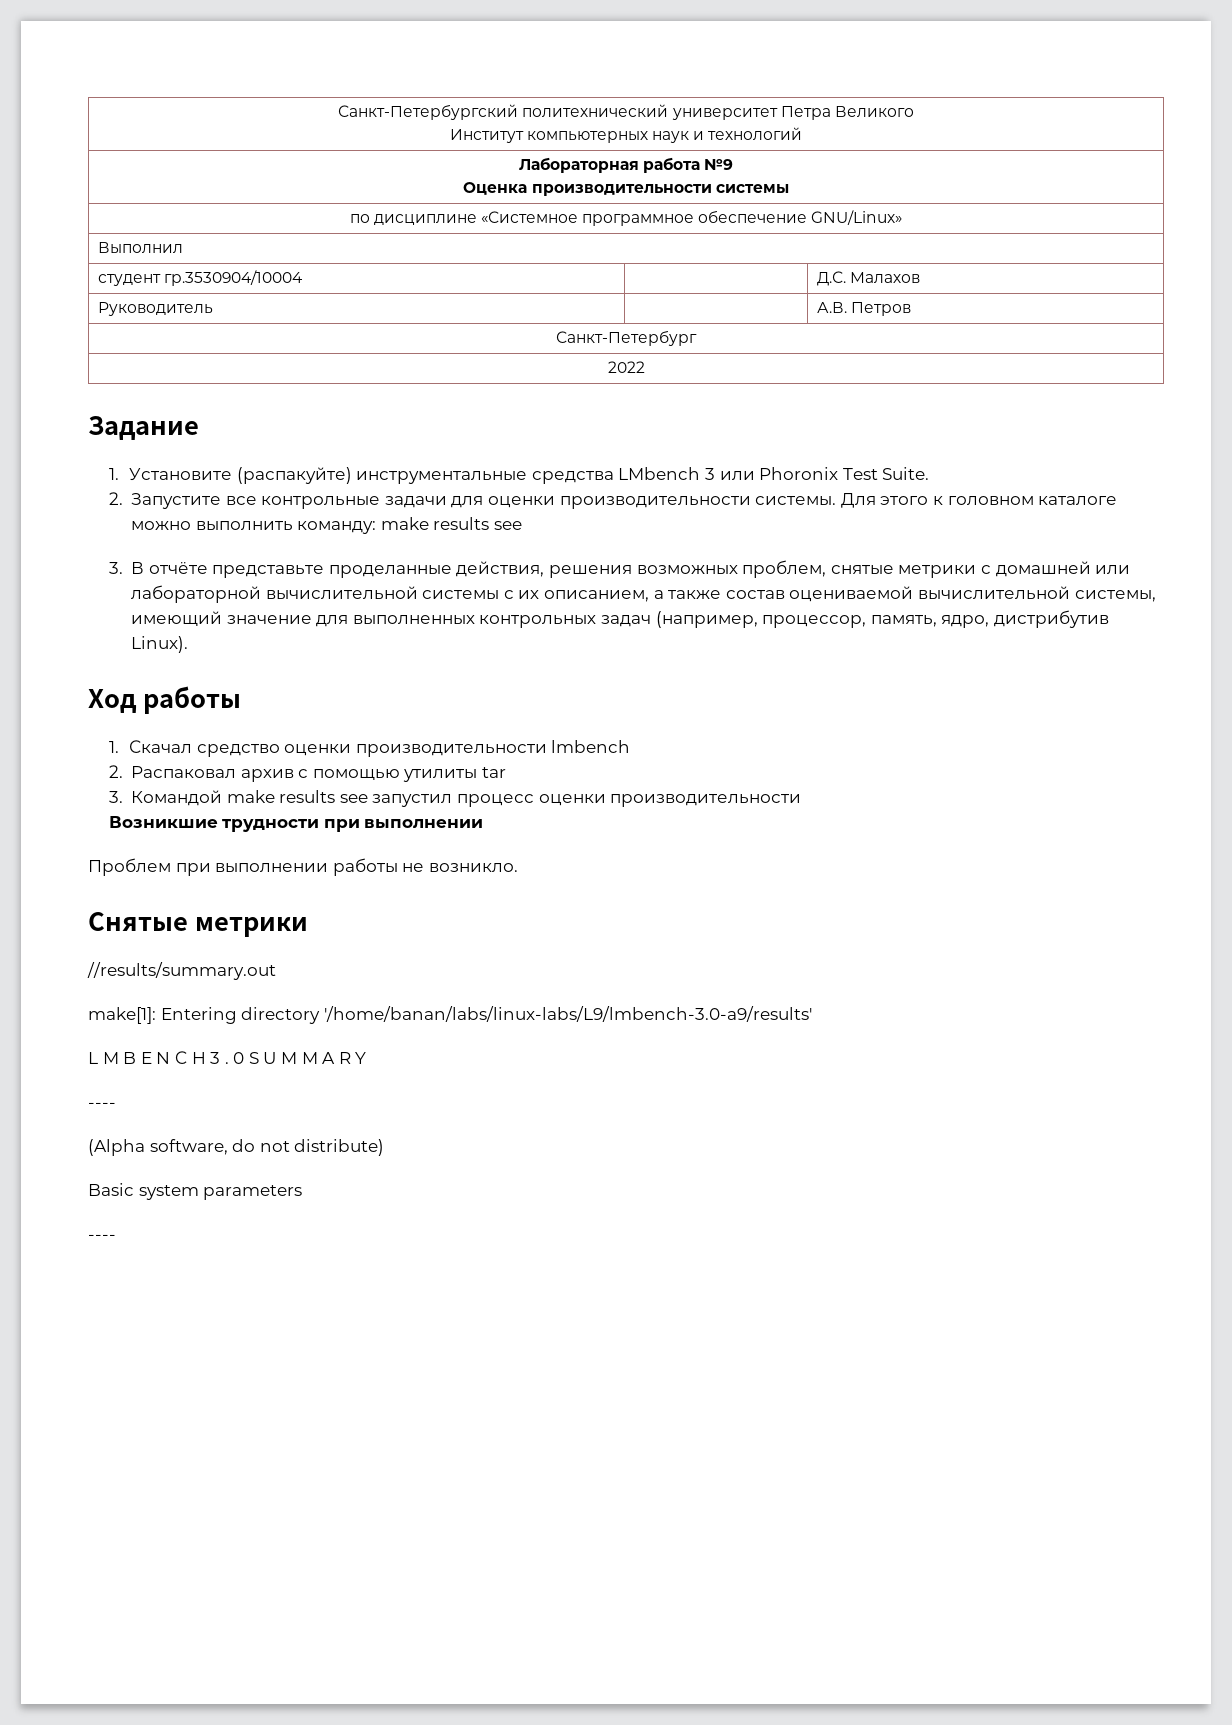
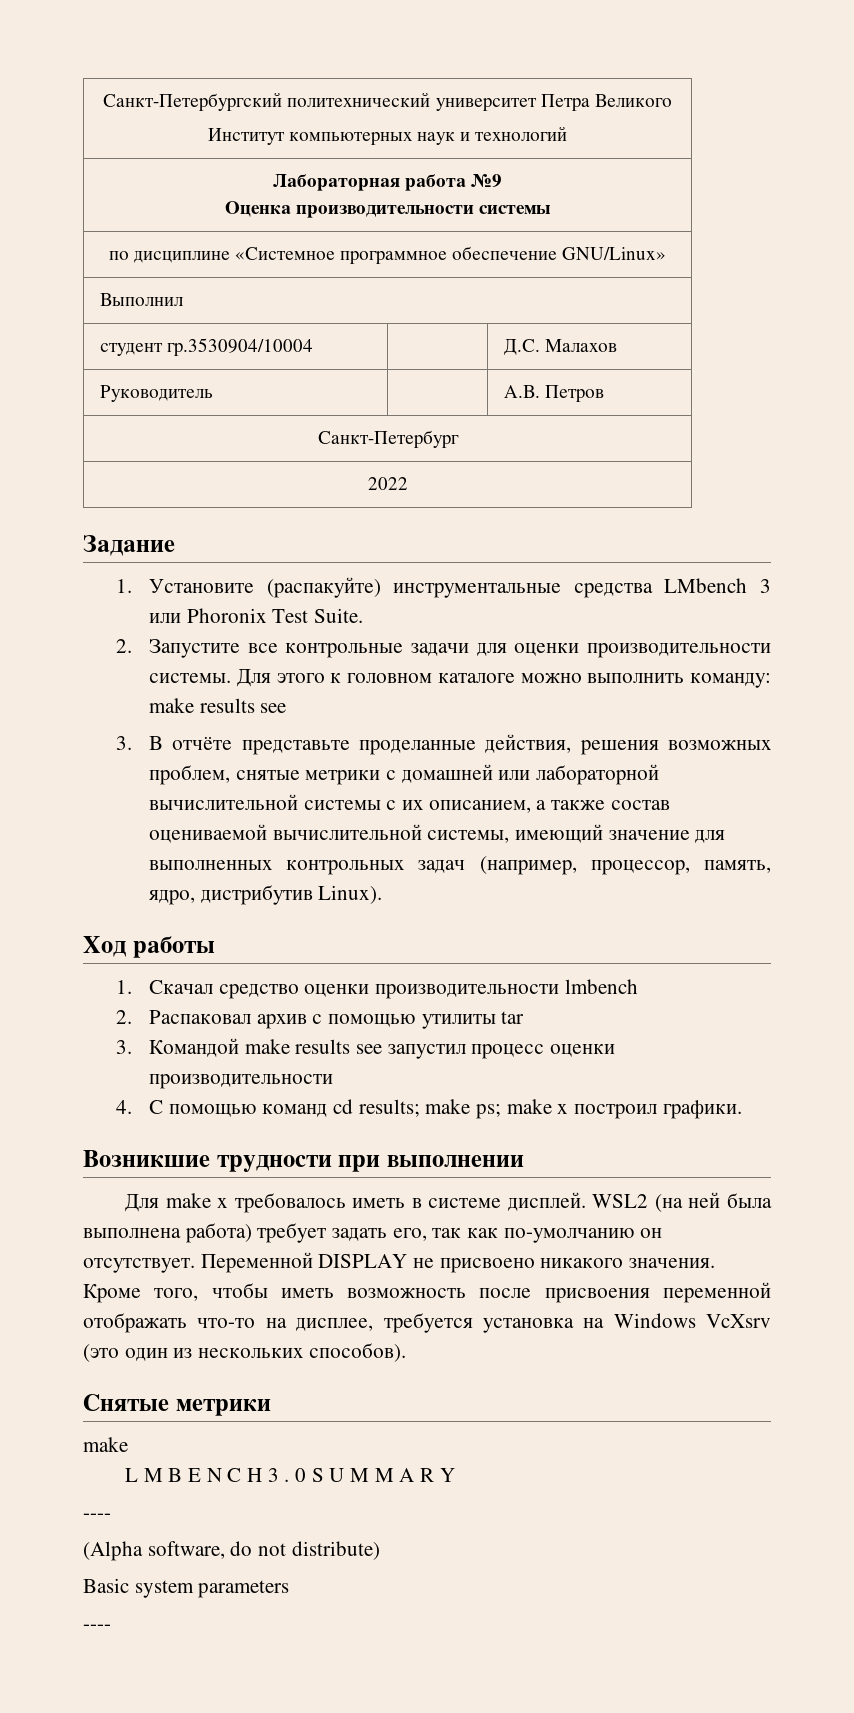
[108,816,484,832] [88,858,518,876] [88,912,308,937] [87,962,276,980] [88,1006,812,1024] Возникшие трудности при выполнении // Проблем при выполнении работы не возникло. // Снятые метрики // //results/summary.out // make[1]: Entering directory '/home/banan/labs/linux-labs/L9/lmbench-3.0-a9/results' -> [116,1099,742,1119] [83,1150,524,1172] [124,1192,772,1213] [83,1223,663,1243] [83,1252,716,1273] [83,1282,771,1303] [83,1313,771,1333] [83,1343,406,1362] [83,1394,271,1416] [83,1437,128,1452] 4. С помощью команд cd results; make ps; make x построил графики. // Возникшие трудности при выполнении // Для make x требовалось иметь в системе дисплей. WSL2 (на ней была выполнена работа) требует задать его, так как по-умолчанию он отсутствует. Переменной DISPLAY не присвоено никакого значения. Кроме того, чтобы иметь возможность после присвоения переменной отображать что-то на дисплее, требуется установка на Windows VcXsrv (это один из нескольких способов). // Снятые метрики // make

